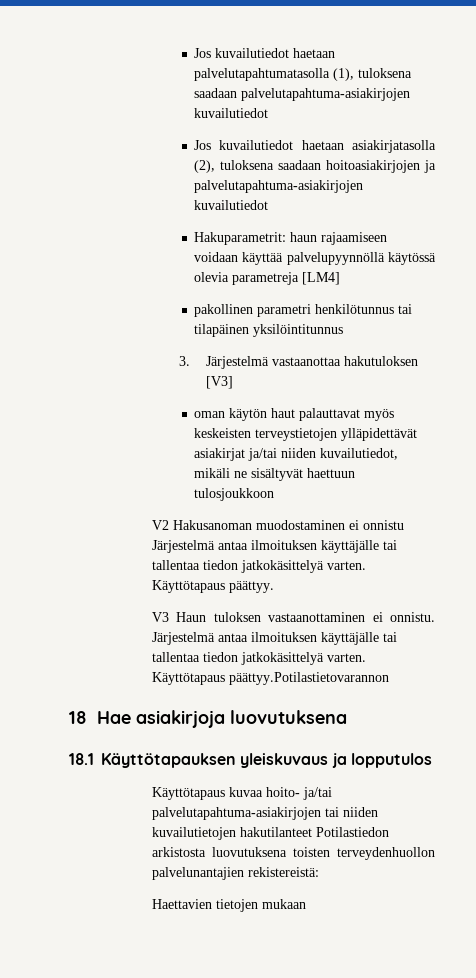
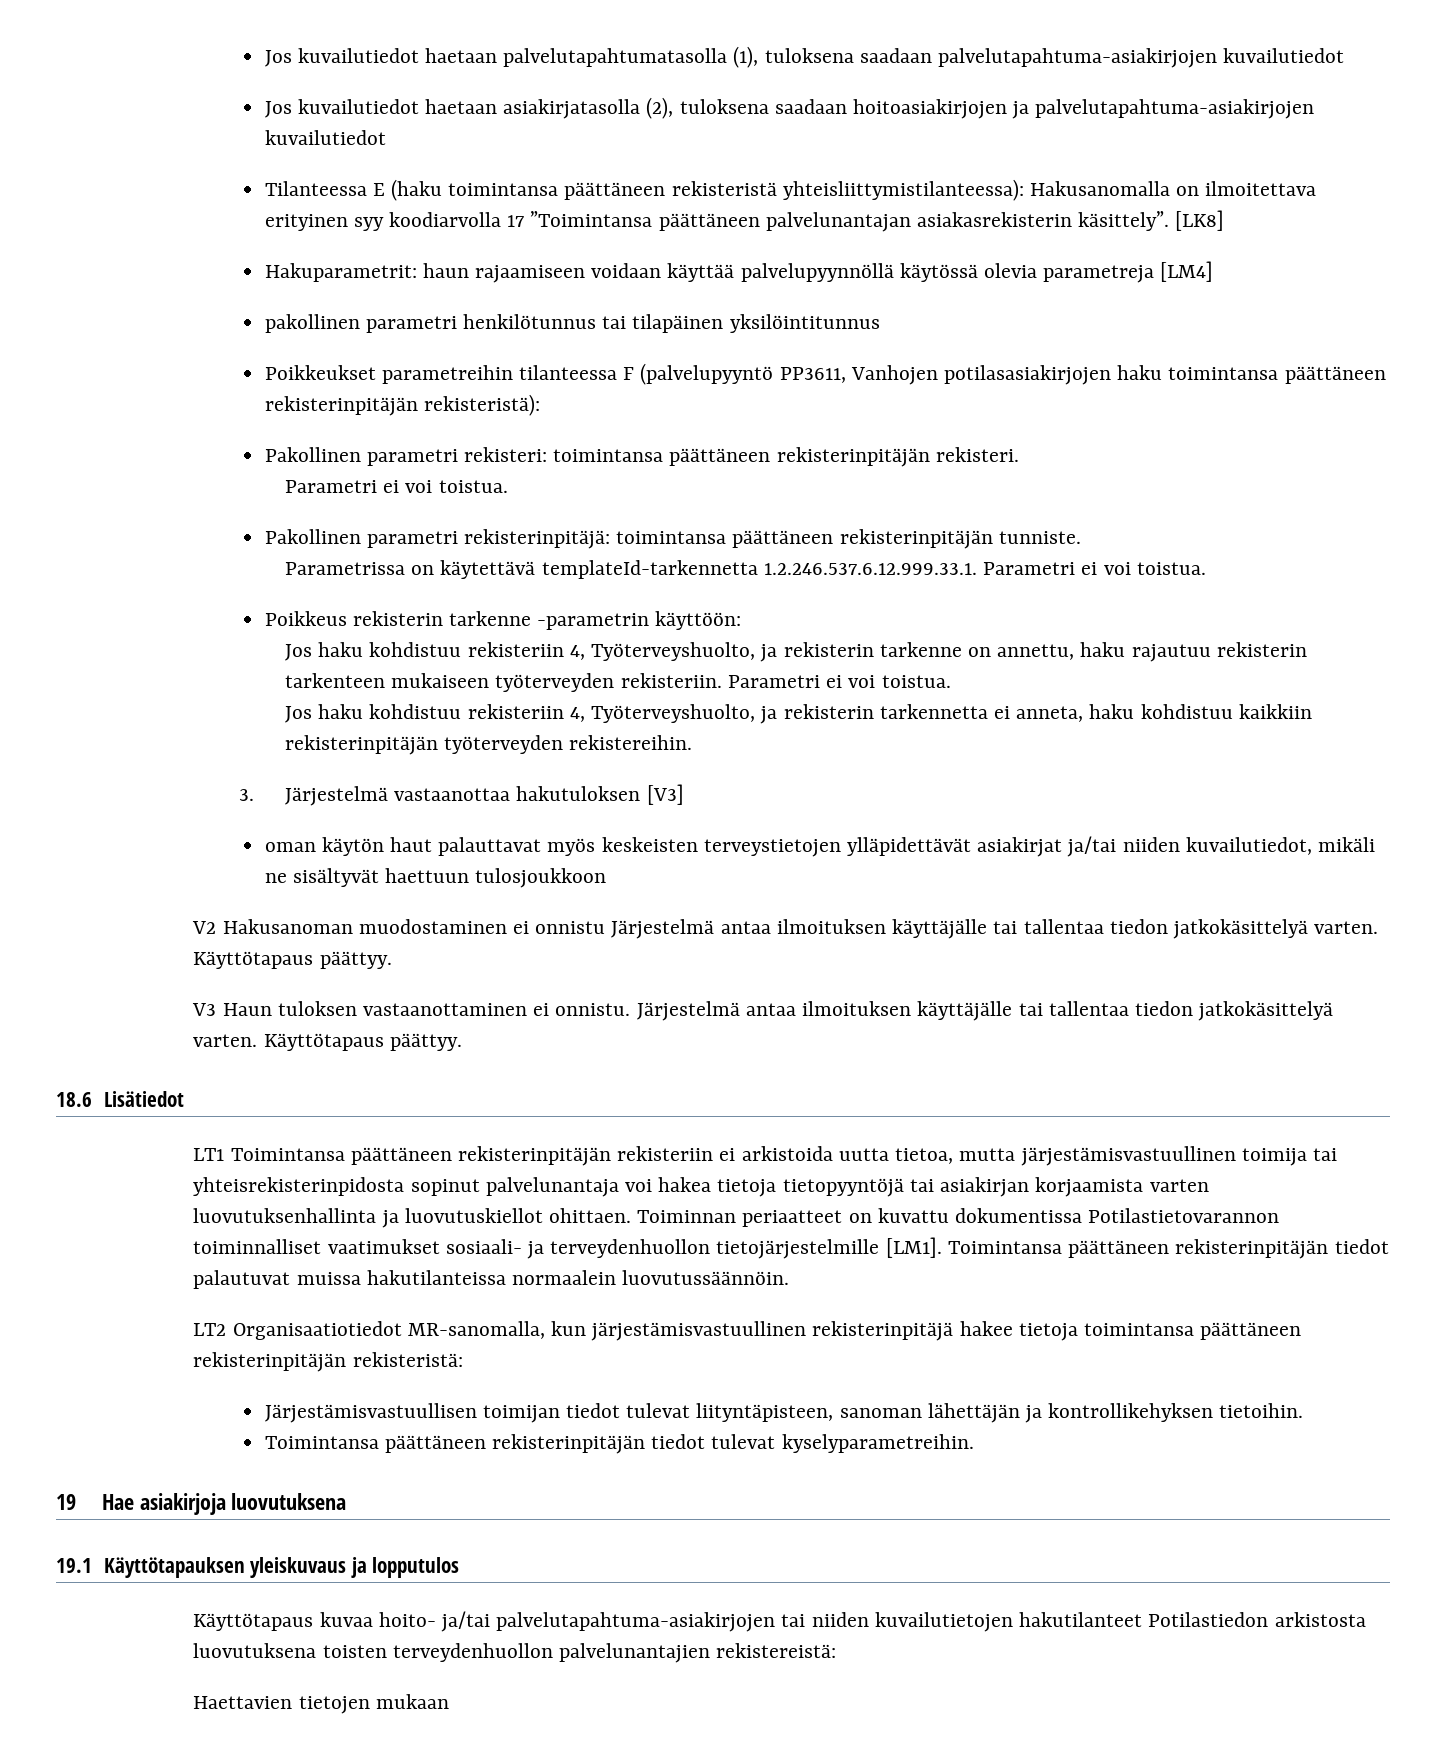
(269, 205) none -> [264,179,1317,201] [264,210,1225,232] // Tilanteessa E (haku toimintansa päättäneen rekisteristä yhteisliittymistilanteessa): Hakusanomalla on ilmoitettava erityinen syy koodiarvolla 17 ”Toimintansa päättäneen palvelunantajan asiakasrekisterin käsittely”. [LK8]
(344, 330) none -> [264,363,1386,385] [264,394,540,416] [264,447,1019,467] [285,480,508,493] [264,529,1081,549] [285,560,1206,579] [264,611,742,630] [285,642,1307,662] [285,673,951,692] [285,704,1312,724] [285,735,693,755] // Poikkeukset parametreihin tilanteessa F (palvelupyyntö PP3611, Vanhojen potilasasiakirjojen haku toimintansa päättäneen rekisterinpitäjän rekisteristä): // Pakollinen parametri rekisteri: toimintansa päättäneen rekisterinpitäjän rekisteri. // Parametri ei voi toistua. // Pakollinen parametri rekisterinpitäjä: toimintansa päättäneen rekisterinpitäjän tunniste. // Parametrissa on käytettävä templateId-tarkennetta 1.2.246.537.6.12.999.33.1. Parametri ei voi toistua. // Poikkeus rekisterin tarkenne -parametrin käyttöön: // Jos haku kohdistuu rekisteriin 4, Työterveyshuolto, ja rekisterin tarkenne on annettu, haku rajautuu rekisterin tarkenteen mukaiseen työterveyden rekisteriin. Parametri ei voi toistua. // Jos haku kohdistuu rekisteriin 4, Työterveyshuolto, ja rekisterin tarkennetta ei anneta, haku kohdistuu kaikkiin rekisterinpitäjän työterveyden rekistereihin.
[228,672,389,685] [69,711,87,724] päättyy.Potilastietovarannon // 18 -> [389,1033,462,1051] [56,1091,184,1107] [193,1146,1337,1166] [193,1177,1209,1197] [193,1208,1280,1228] [193,1237,1389,1259] [193,1270,790,1289] [193,1321,1302,1341] [193,1352,463,1372] [264,1403,1304,1423] [264,1434,974,1454] [56,1494,76,1510] päättyy. // 18.6 Lisätiedot // LT1 Toimintansa päättäneen rekisterinpitäjän rekisteriin ei arkistoida uutta tietoa, mutta järjestämisvastuullinen toimija tai yhteisrekisterinpidosta sopinut palvelunantaja voi hakea tietoja tietopyyntöjä tai asiakirjan korjaamista varten luovutuksenhallinta ja luovutuskiellot ohittaen. Toiminnan periaatteet on kuvattu dokumentissa Potilastietovarannon toiminnalliset vaatimukset sosiaali- ja terveydenhuollon tietojärjestelmille [LM1]. Toimintansa päättäneen rekisterinpitäjän tiedot palautuvat muissa hakutilanteissa normaalein luovutussäännöin. // LT2 Organisaatiotiedot MR-sanomalla, kun järjestämisvastuullinen rekisterinpitäjä hakee tietoja toimintansa päättäneen rekisterinpitäjän rekisteristä: // Järjestämisvastuullisen toimijan tiedot tulevat liityntäpisteen, sanoman lähettäjän ja kontrollikehyksen tietoihin. // Toimintansa päättäneen rekisterinpitäjän tiedot tulevat kyselyparametreihin. // 19
[69,753,94,765] 18.1 -> [56,1558,92,1573] 19.1

